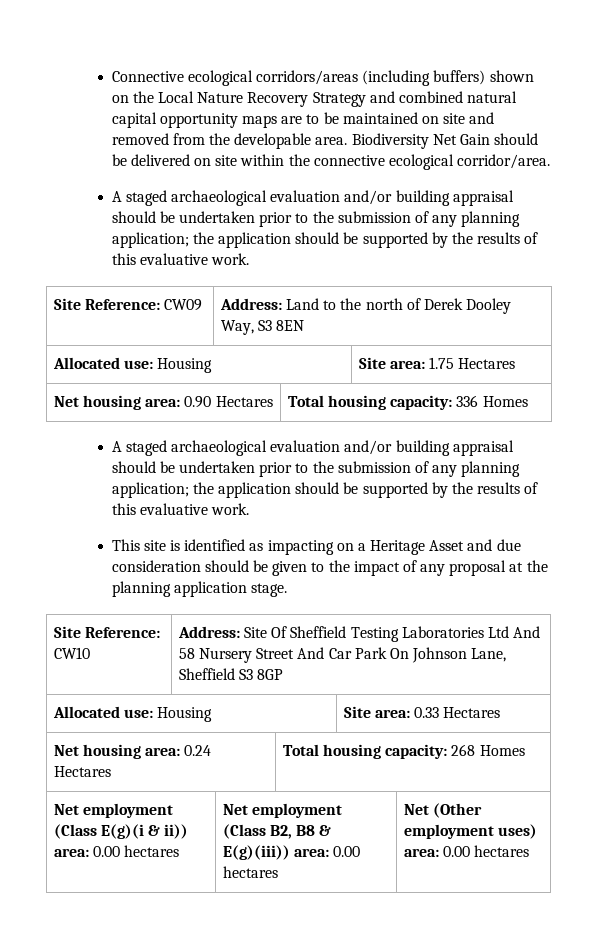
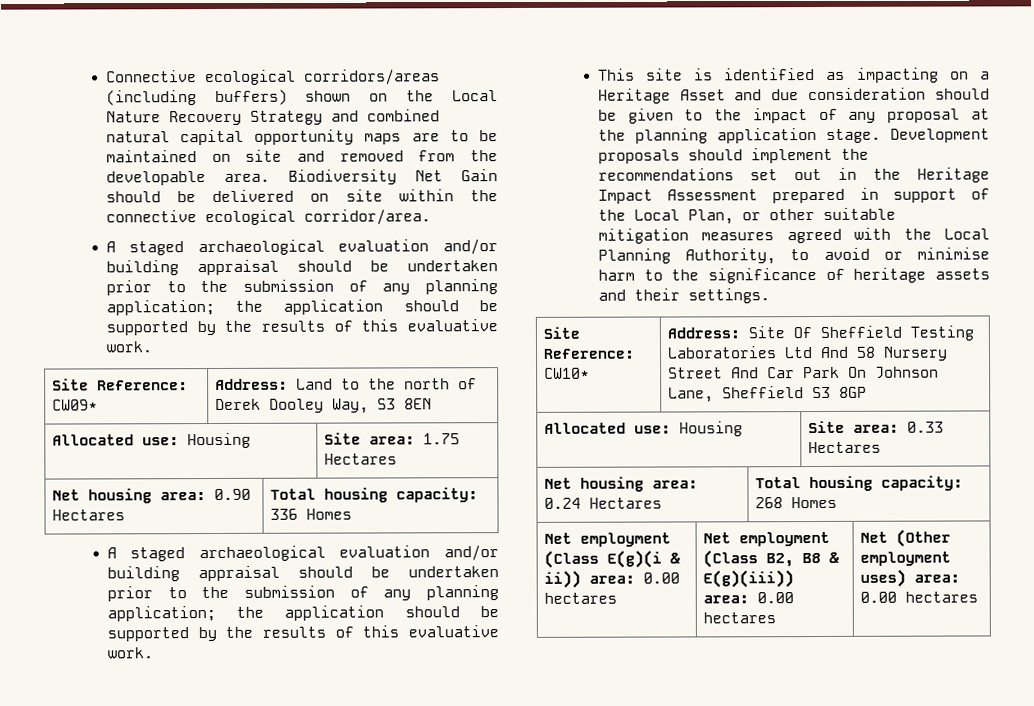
[164,299,203,311] CW09 -> [52,399,99,411] CW09*
[53,626,161,638] [53,647,90,659] // Site Reference: CW10 -> [890,128,990,143] [597,147,869,164] [597,167,990,183] [597,187,990,204] [597,207,896,225] [597,227,990,244] [597,247,990,265] [597,267,990,284] [597,288,770,304] [543,326,581,339] [543,348,636,359] [544,367,591,379] Development proposals should implement the recommendations set out in the Heritage Impact Assessment prepared in support of the Local Plan, or other suitable mitigation measures agreed with the Local Planning Authority, to avoid or minimise harm to the significance of heritage assets and their settings. // Site Reference: CW10*

